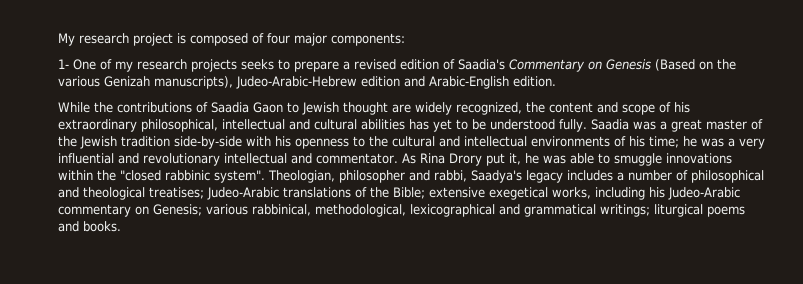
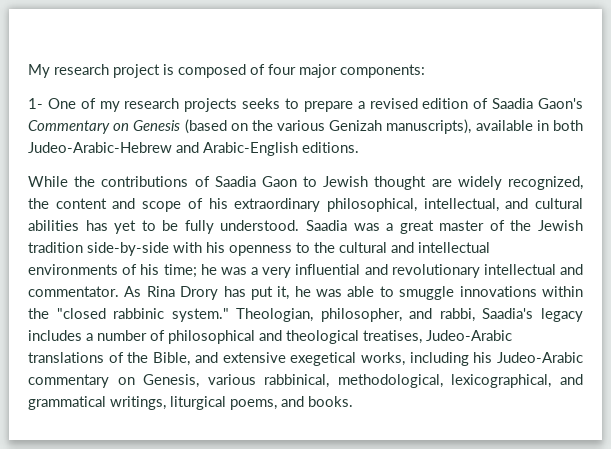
[458,59,505,70] Saadia's -> [492,98,583,109] Saadia Gaon's
[655,59,695,71] (Based -> [184,119,227,134] (based
[236,76,400,89] Judeo-Arabic-Hebrew edition -> [475,120,583,131] [28,142,172,153] available in both Judeo-Arabic-Hebrew
[513,76,556,87] edition. -> [302,142,359,153] editions.
[222,119,285,130] intellectual -> [423,198,499,212] intellectual,
[490,119,587,132] understood fully. -> [184,220,300,234] fully understood.
(482, 159) none -> [223,286,246,297] has
[214,170,405,183] system". Theologian, philosopher -> [171,308,402,322] system." Theologian, philosopher,
[471,170,522,183] Saadya's -> [482,308,534,319] Saadia's
[149,187,204,199] treatises; -> [363,330,422,344] treatises,
[393,187,425,199] Bible; -> [153,352,218,366] Bible, and
[153,204,202,216] Genesis; -> [143,374,200,388] Genesis,
[410,204,495,217] lexicographical -> [451,374,552,388] lexicographical,
[600,204,745,217] writings; liturgical poems -> [110,396,277,410] writings, liturgical poems,

